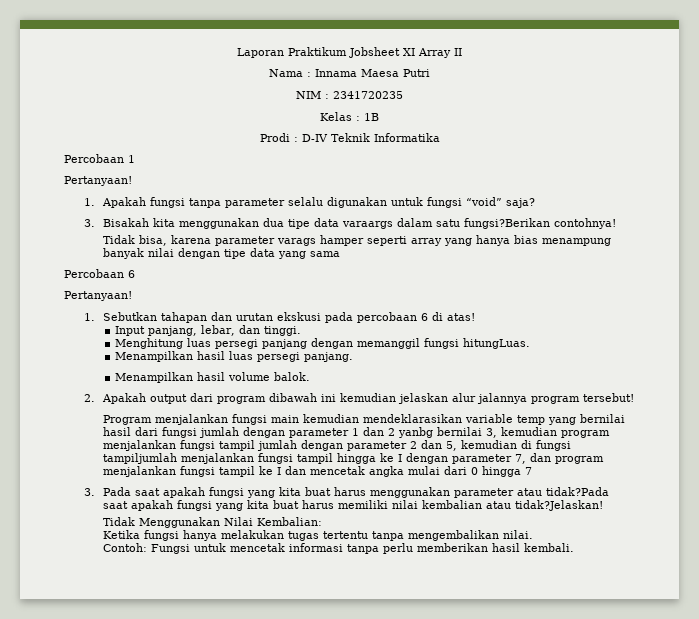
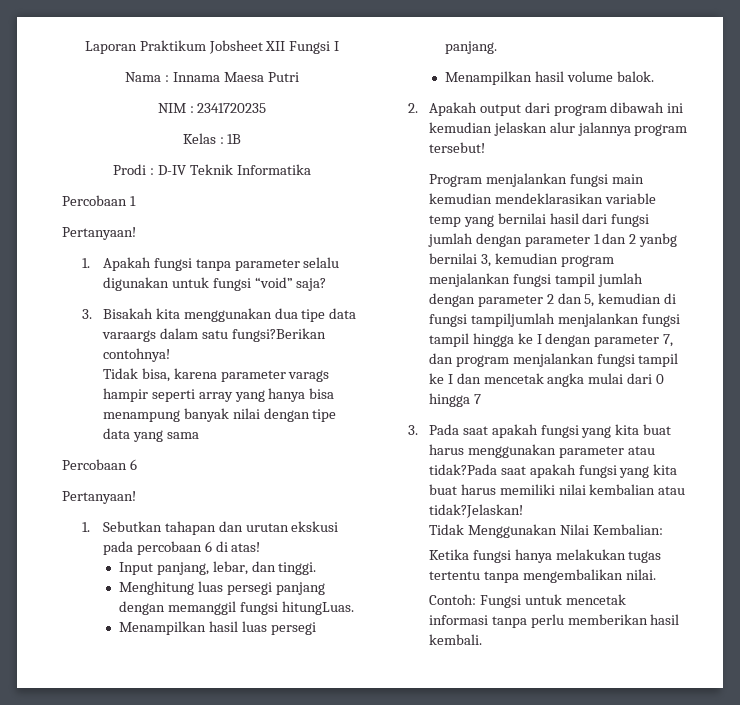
[403,48,462,58] XI Array II -> [265,41,340,54] XII Fungsi I
[320,235,365,246] hamper -> [102,388,148,402] hampir
[514,235,539,244] bias -> [309,388,335,399] bisa

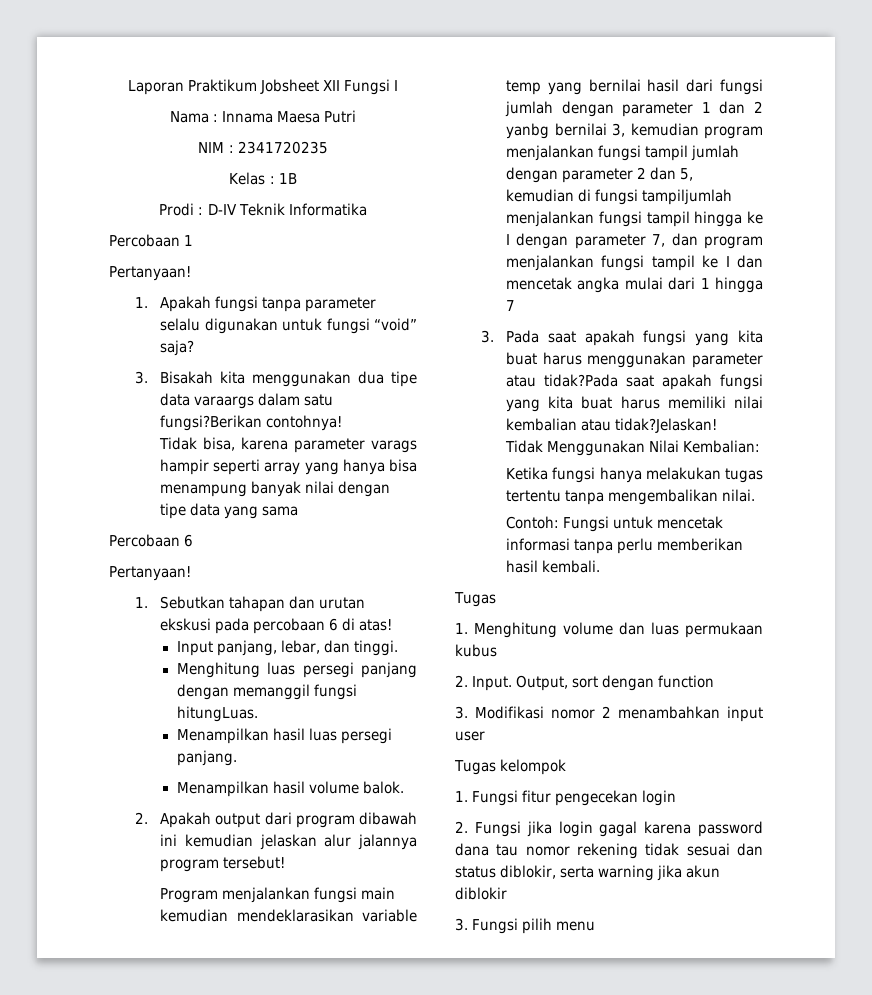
[656,374,665,384] 0 -> [700,278,710,289] 1
(482, 639) none -> [454,592,496,607] [455,622,763,638] [455,644,497,657] [455,675,715,691] [455,706,763,722] [455,731,485,741] [454,759,567,775] [455,790,677,806] [455,821,763,837] [455,843,763,859] [455,865,721,881] [455,887,507,900] [455,918,596,934] // Tugas // 1. Menghitung volume dan luas permukaan kubus // 2. Input. Output, sort dengan function // 3. Modifikasi nomor 2 menambahkan input user // Tugas kelompok // 1. Fungsi fitur pengecekan login // 2. Fungsi jika login gagal karena password dana tau nomor rekening tidak sesuai dan status diblokir, serta warning jika akun diblokir // 3. Fungsi pilih menu

